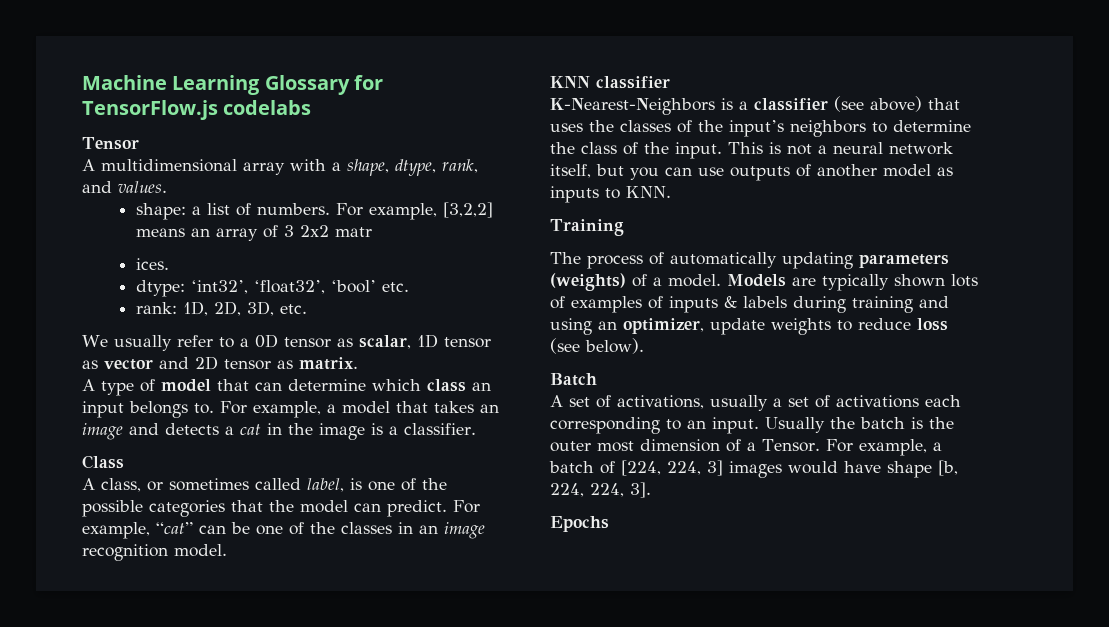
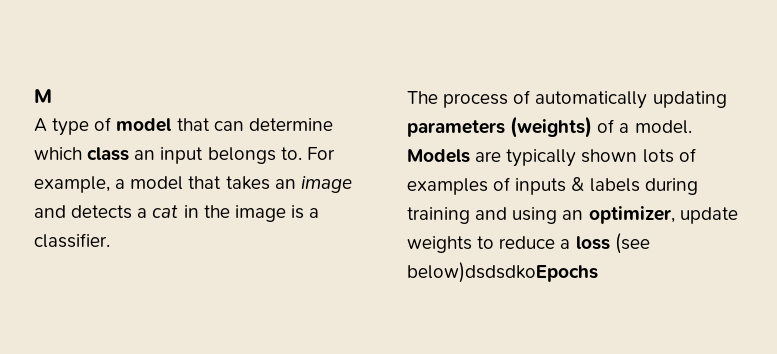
[82,75,384,95] [82,100,312,120] [82,137,139,150] [82,159,478,176] [82,181,167,193] [135,202,493,220] [135,225,372,241] [135,258,169,270] [135,280,409,297] [135,301,307,316] [82,334,491,351] [82,356,358,370] Machine Learning Glossary for TensorFlow.js codelabs // Tensor // A multidimensional array with a shape, dtype, rank, and values. // shape: a list of numbers. For example, [3,2,2] means an array of 3 2x2 matr // ices. // dtype: ‘int32’, ‘float32’, ‘bool’ etc. // rank: 1D, 2D, 3D, etc. // We usually refer to a 0D tensor as scalar, 1D tensor as vector and 2D tensor as matrix. -> [34,89,52,103] M
[82,455,124,469] [82,478,447,492] [82,500,480,517] [82,522,485,539] [82,544,227,561] [550,76,670,89] [550,96,960,115] [550,120,971,137] [550,142,953,159] [550,164,953,181] [550,186,671,203] [550,219,624,236] // Class // A class, or sometimes called label, is one of the possible categories that the model can predict. For example, “cat” can be one of the classes in an image recognition model. // KNN classifier // K-Nearest-Neighbors is a classifier (see above) that uses the classes of the input’s neighbors to determine the class of the input. This is not a neural network itself, but you can use outputs of another model as inputs to KNN. // Training -> (110, 240) none
(911, 324) none -> [560,239,571,249] a
[585,338,644,354] [550,373,597,386] [550,395,961,411] [550,417,954,434] [550,439,942,456] [549,460,958,478] [550,482,651,498] [550,516,609,532] below). // Batch // A set of activations, usually a set of activations each corresponding to an input. Usually the batch is the outer most dimension of a Tensor. For example, a batch of [224, 224, 3] images would have shape [b, 224, 224, 3]. // Epochs -> [407,262,598,283] below)dsdsdkoEpochs

